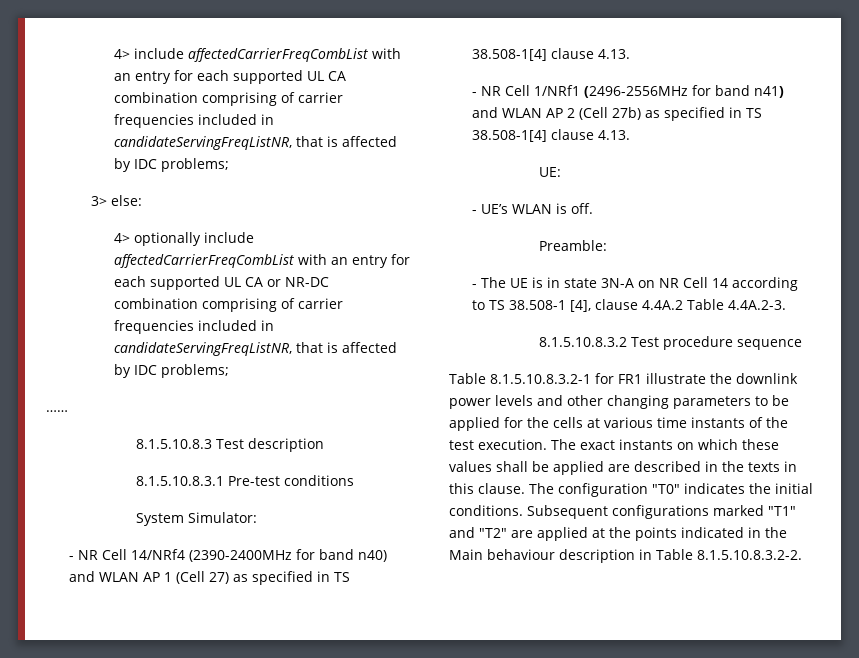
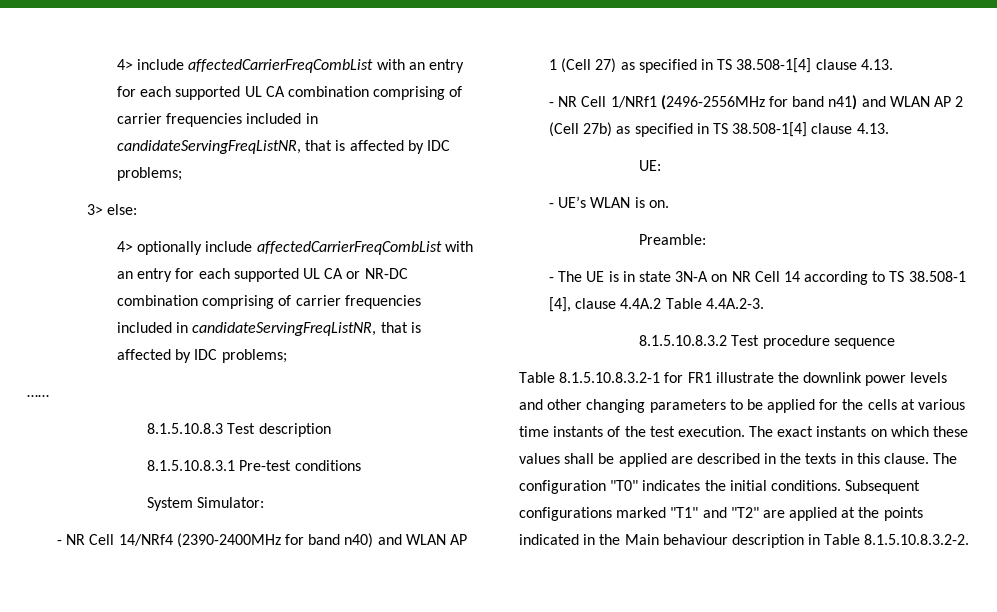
[570,203,593,214] off. -> [648,200,669,208] on.

